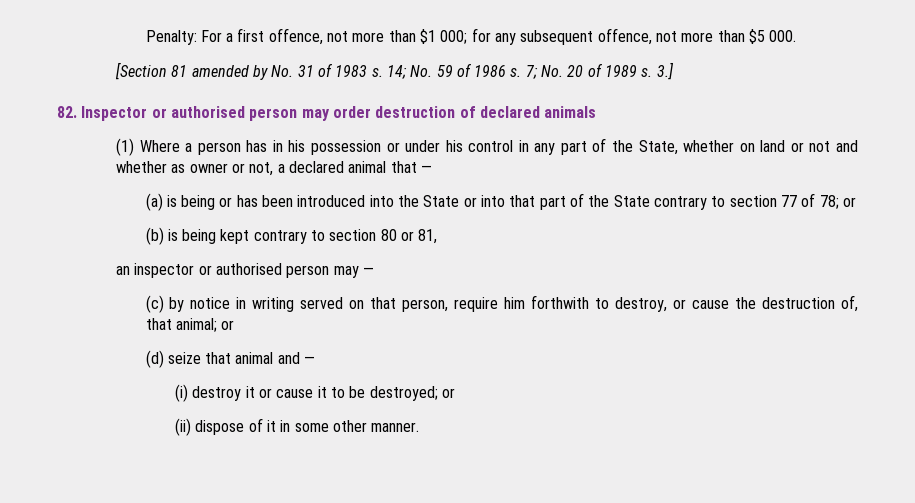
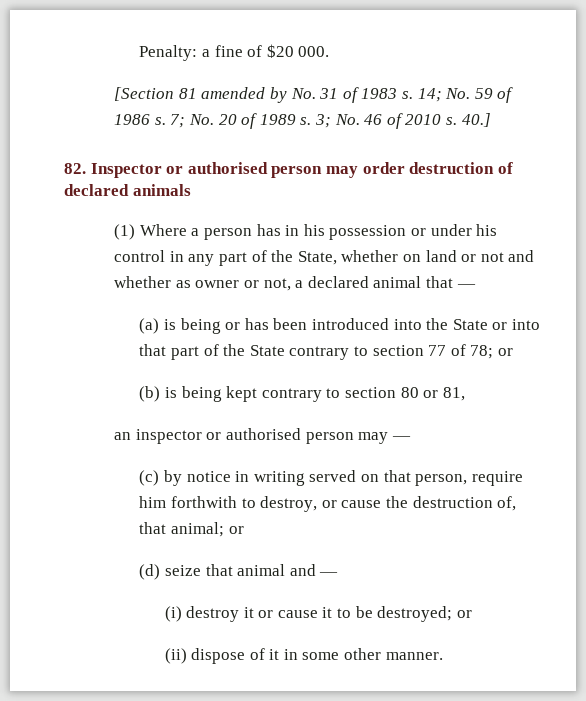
[200,28,765,45] For a first offence, not more than $1 000; for any subsequent offence, not more than $5 -> [201,44,294,58] a fine of $20
[656,62,674,80] 3.] -> [314,113,491,129] 3; No. 46 of 2010 s. 40.]

